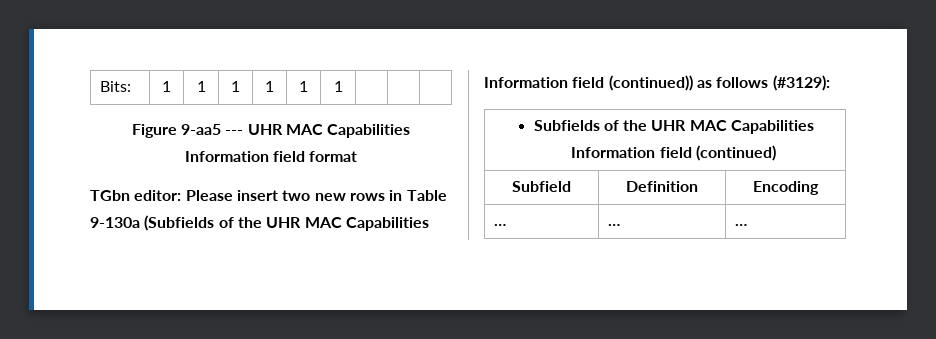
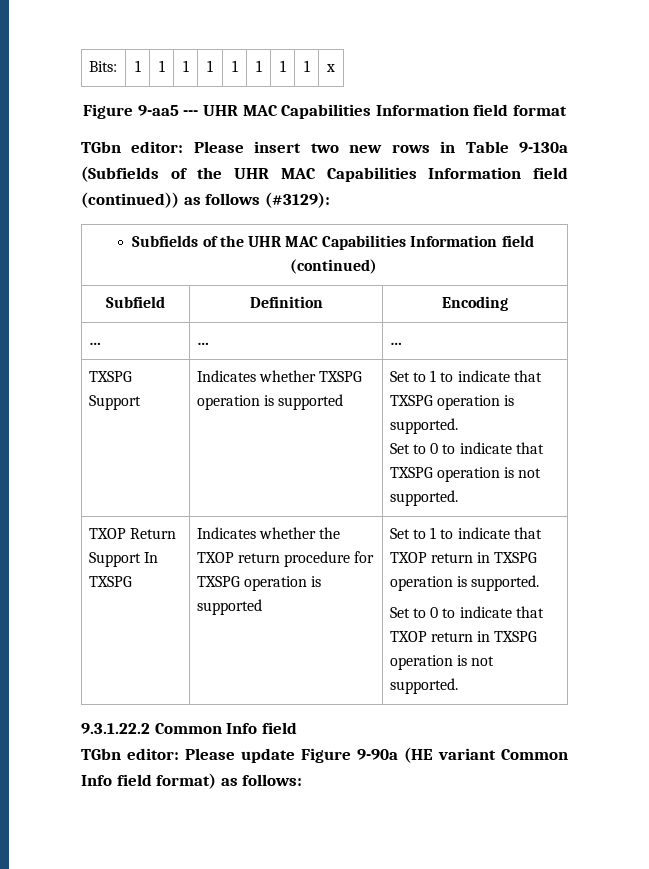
(343, 86) | | -> [279,60,286,72] [303,60,310,72] [326,64,335,72] 1 | 1 | x
(747, 225) none -> [88,371,132,382] [88,395,141,410] [196,370,363,382] [196,394,344,410] [389,370,542,382] [389,395,515,410] [389,418,458,434] [389,442,544,454] [389,467,542,482] [389,490,458,506] [88,528,176,539] [88,552,158,567] [88,576,132,587] [196,527,341,539] [196,551,375,567] [196,576,322,591] [196,599,262,615] [389,527,542,539] [389,552,538,563] [389,575,540,591] [389,606,544,618] [389,631,538,642] [389,655,495,670] [389,678,458,694] [81,722,297,734] [81,747,568,763] [81,773,303,789] // TXSPG Support | Indicates whether TXSPG operation is supported | Set to 1 to indicate that TXSPG operation is supported. // Set to 0 to indicate that TXSPG operation is not supported. // TXOP Return Support In TXSPG | Indicates whether the TXOP return procedure for TXSPG operation is supported | Set to 1 to indicate that TXOP return in TXSPG operation is supported. // Set to 0 to indicate that TXOP return in TXSPG operation is not supported. // 9.3.1.22.2 Common Info field // TGbn editor: Please update Figure 9-90a (HE variant Common Info field format) as follows:

